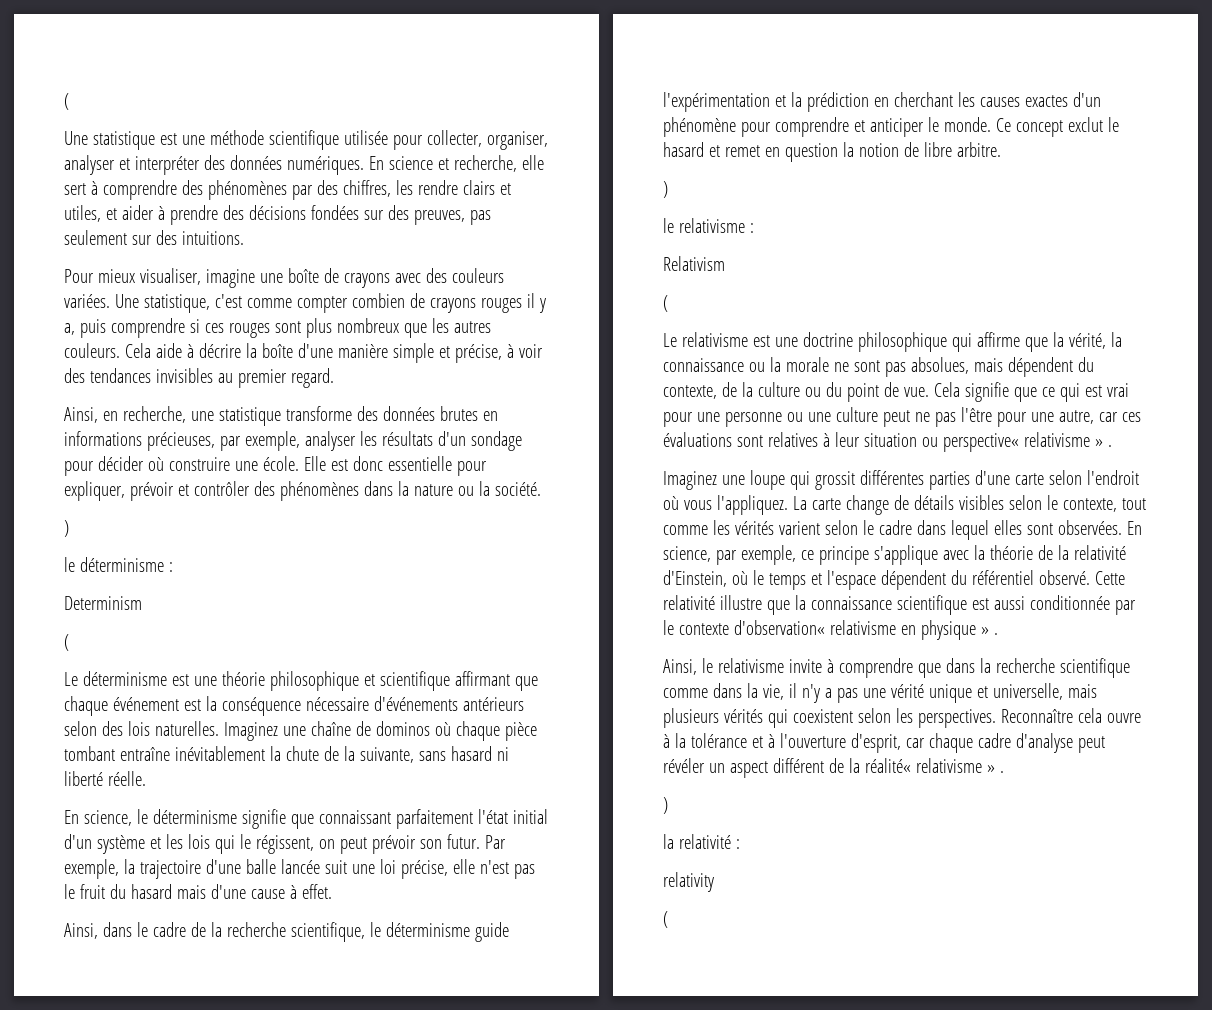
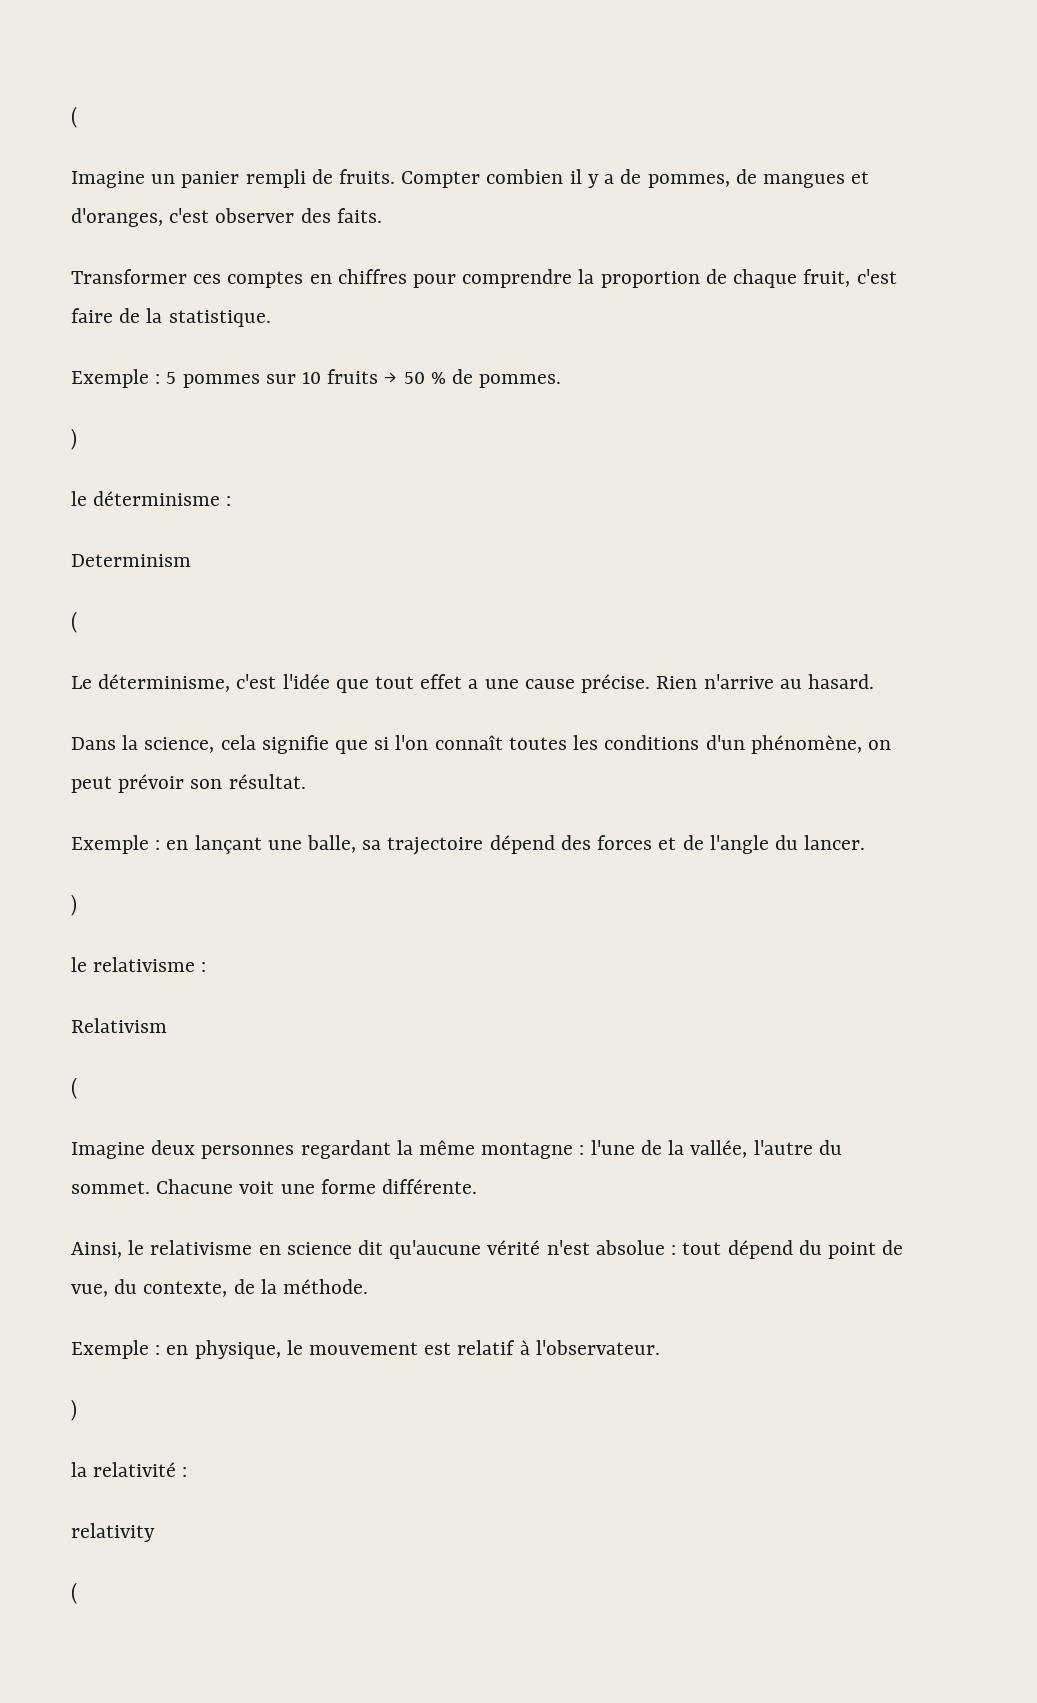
[64,93,69,110] [64,130,548,150] [64,155,544,175] [64,180,511,200] [64,205,491,225] [64,230,244,245] [64,268,504,288] [64,293,546,313] [64,318,491,338] [64,343,543,363] [64,368,334,388] [64,406,498,426] [64,431,522,451] [64,456,487,476] [64,481,541,501] ( // Une statistique est une méthode scientifique utilisée pour collecter, organiser, analyser et interpréter des données numériques. En science et recherche, elle sert à comprendre des phénomènes par des chiffres, les rendre clairs et utiles, et aider à prendre des décisions fondées sur des preuves, pas seulement sur des intuitions. // Pour mieux visualiser, imagine une boîte de crayons avec des couleurs variées. Une statistique, c'est comme compter combien de crayons rouges il y a, puis comprendre si ces rouges sont plus nombreux que les autres couleurs. Cela aide à décrire la boîte d'une manière simple et précise, à voir des tendances invisibles au premier regard. // Ainsi, en recherche, une statistique transforme des données brutes en informations précieuses, par exemple, analyser les résultats d'un sondage pour décider où construire une école. Elle est donc essentielle pour expliquer, prévoir et contrôler des phénomènes dans la nature ou la société. -> [71,106,77,128] [71,169,870,188] [71,208,382,227] [71,269,897,288] [71,308,271,327] [71,369,562,388] ( // Imagine un panier rempli de fruits. Compter combien il y a de pommes, de mangues et d'oranges, c'est observer des faits. // Transformer ces comptes en chiffres pour comprendre la proportion de chaque fruit, c'est faire de la statistique. // Exemple : 5 pommes sur 10 fruits → 50 % de pommes.
[82,671,538,691] [64,696,524,716] [64,721,537,741] [64,746,509,763] [64,771,146,786] [64,809,548,829] [64,834,506,854] [64,859,535,879] [64,884,332,899] [64,922,509,942] [663,92,1101,112] [663,117,1119,137] [663,142,1001,162] déterminisme est une théorie philosophique et scientifique affirmant que chaque événement est la conséquence nécessaire d'événements antérieurs selon des lois naturelles. Imaginez une chaîne de dominos où chaque pièce tombant entraîne inévitablement la chute de la suivante, sans hasard ni liberté réelle. // En science, le déterminisme signifie que connaissant parfaitement l'état initial d'un système et les lois qui le régissent, on peut prévoir son futur. Par exemple, la trajectoire d'une balle lancée suit une loi précise, elle n'est pas le fruit du hasard mais d'une cause à effet. // Ainsi, dans le cadre de la recherche scientifique, le déterminisme guide l'expérimentation et la prédiction en cherchant les causes exactes d'un phénomène pour comprendre et anticiper le monde. Ce concept exclut le hasard et remet en question la notion de libre arbitre. -> [98,674,874,693] [71,735,891,754] [71,774,306,793] [71,835,866,855] déterminisme, c'est l'idée que tout effet a une cause précise. Rien n'arrive au hasard. // Dans la science, cela signifie que si l'on connaît toutes les conditions d'un phénomène, on peut prévoir son résultat. // Exemple : en lançant une balle, sa trajectoire dépend des forces et de l'angle du lancer.
[663,332,1122,352] [663,357,1094,377] [663,382,1129,402] [663,407,1141,427] [663,432,1112,452] [663,470,1139,490] [663,495,1146,515] [663,520,1142,540] [663,545,1126,565] [663,570,1125,590] [663,595,1136,615] [663,620,998,640] [663,658,1130,678] [663,683,1097,703] [663,708,1141,728] [663,733,1105,753] [663,758,1004,778] Le relativisme est une doctrine philosophique qui affirme que la vérité, la connaissance ou la morale ne sont pas absolues, mais dépendent du contexte, de la culture ou du point de vue. Cela signifie que ce qui est vrai pour une personne ou une culture peut ne pas l'être pour une autre, car ces évaluations sont relatives à leur situation ou perspective« relativisme » . // Imaginez une loupe qui grossit différentes parties d'une carte selon l'endroit où vous l'appliquez. La carte change de détails visibles selon le contexte, tout comme les vérités varient selon le cadre dans lequel elles sont observées. En science, par exemple, ce principe s'applique avec la théorie de la relativité d'Einstein, où le temps et l'espace dépendent du référentiel observé. Cette relativité illustre que la connaissance scientifique est aussi conditionnée par le contexte d'observation« relativisme en physique » . // Ainsi, le relativisme invite à comprendre que dans la recherche scientifique comme dans la vie, il n'y a pas une vérité unique et universelle, mais plusieurs vérités qui coexistent selon les perspectives. Reconnaître cela ouvre à la tolérance et à l'ouverture d'esprit, car chaque cadre d'analyse peut révéler un aspect différent de la réalité« relativisme » . -> [71,1140,842,1159] [71,1179,478,1194] [71,1240,904,1259] [71,1279,369,1297] [71,1340,660,1359] Imagine deux personnes regardant la même montagne : l'une de la vallée, l'autre du sommet. Chacune voit une forme différente. // Ainsi, le relativisme en science dit qu'aucune vérité n'est absolue : tout dépend du point de vue, du contexte, de la méthode. // Exemple : en physique, le mouvement est relatif à l'observateur.

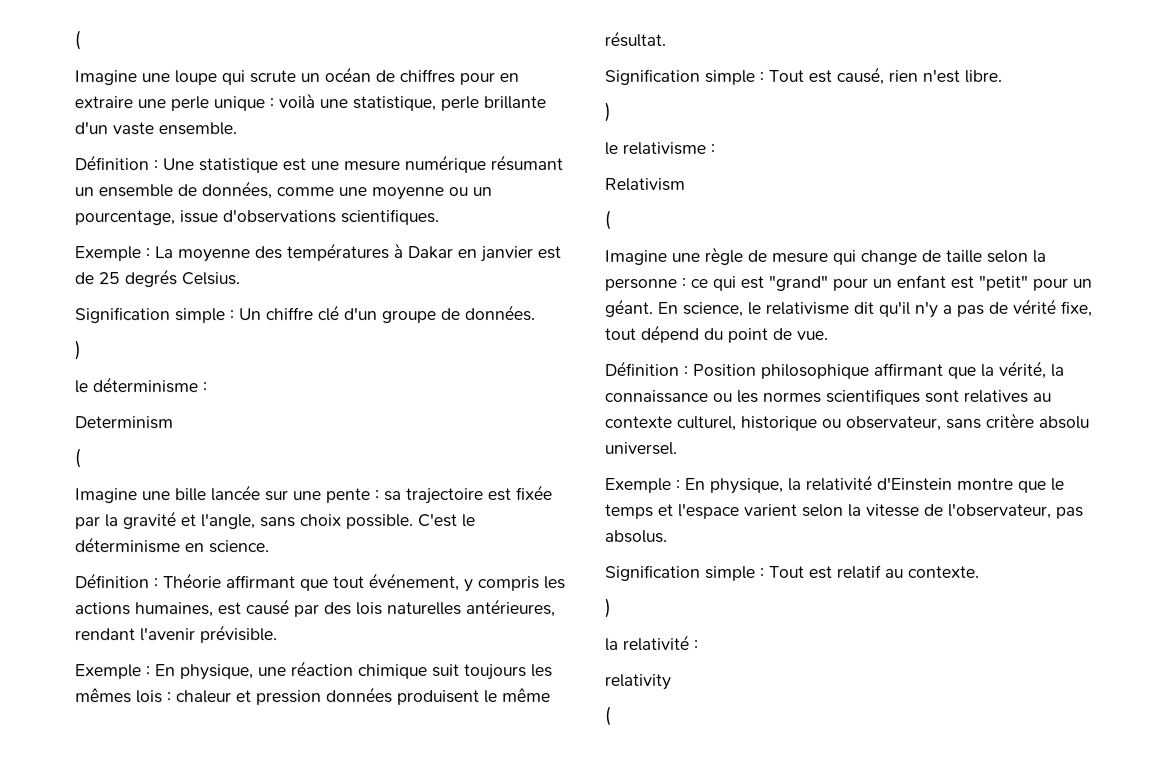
[71,106,77,128] [71,169,870,188] [71,208,382,227] [71,269,897,288] [71,308,271,327] [71,369,562,388] ( // Imagine un panier rempli de fruits. Compter combien il y a de pommes, de mangues et d'oranges, c'est observer des faits. // Transformer ces comptes en chiffres pour comprendre la proportion de chaque fruit, c'est faire de la statistique. // Exemple : 5 pommes sur 10 fruits → 50 % de pommes. -> [74,30,81,51] [74,67,519,86] [74,93,546,112] [74,121,237,136] [74,155,563,174] [74,181,492,201] [74,209,439,226] [74,243,561,263] [74,269,240,288] [74,305,535,324] ( // Imagine une loupe qui scrute un océan de chiffres pour en extraire une perle unique : voilà une statistique, perle brillante d'un vaste ensemble. // Définition : Une statistique est une mesure numérique résumant un ensemble de données, comme une moyenne ou un pourcentage, issue d'observations scientifiques. // Exemple : La moyenne des températures à Dakar en janvier est de 25 degrés Celsius. // Signification simple : Un chiffre clé d'un groupe de données.
[71,674,874,693] [71,735,891,754] [71,774,306,793] [71,835,866,855] Le déterminisme, c'est l'idée que tout effet a une cause précise. Rien n'arrive au hasard. // Dans la science, cela signifie que si l'on connaît toutes les conditions d'un phénomène, on peut prévoir son résultat. // Exemple : en lançant une balle, sa trajectoire dépend des forces et de l'angle du lancer. -> [75,485,553,505] [75,511,476,530] [75,537,270,554] [75,573,566,593] [75,599,556,618] [75,625,278,644] [75,661,553,681] [75,687,551,706] [604,30,666,47] [604,66,1002,85] Imagine une bille lancée sur une pente : sa trajectoire est fixée par la gravité et l'angle, sans choix possible. C'est le déterminisme en science. // Définition : Théorie affirmant que tout événement, y compris les actions humaines, est causé par des lois naturelles antérieures, rendant l'avenir prévisible. // Exemple : En physique, une réaction chimique suit toujours les mêmes lois : chaleur et pression données produisent le même résultat. // Signification simple : Tout est causé, rien n'est libre.
[151,1140,842,1159] [71,1179,478,1194] [71,1240,677,1259] deux personnes regardant la même montagne : l'une de la vallée, l'autre du sommet. Chacune voit une forme différente. // Ainsi, le relativisme en science dit qu'aucune vérité n'est absolue : -> [671,246,1046,265] [604,274,1092,291] [604,298,1092,318] une règle de mesure qui change de taille selon la personne : ce qui est "grand" pour un enfant est "petit" pour un géant. En science, le relativisme dit qu'il n'y a pas de vérité fixe,
[71,1279,369,1297] [71,1340,660,1359] vue, du contexte, de la méthode. // Exemple : en physique, le mouvement est relatif à l'observateur. -> [796,330,828,340] [604,360,1064,379] [605,388,1052,405] [605,412,1090,431] [605,441,678,455] [605,474,1065,494] [605,502,1084,519] [605,529,668,543] [605,564,980,581] vue. // Définition : Position philosophique affirmant que la vérité, la connaissance ou les normes scientifiques sont relatives au contexte culturel, historique ou observateur, sans critère absolu universel. // Exemple : En physique, la relativité d'Einstein montre que le temps et l'espace varient selon la vitesse de l'observateur, pas absolus. // Signification simple : Tout est relatif au contexte.

